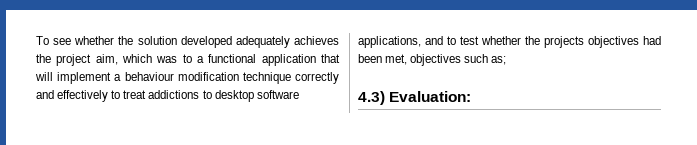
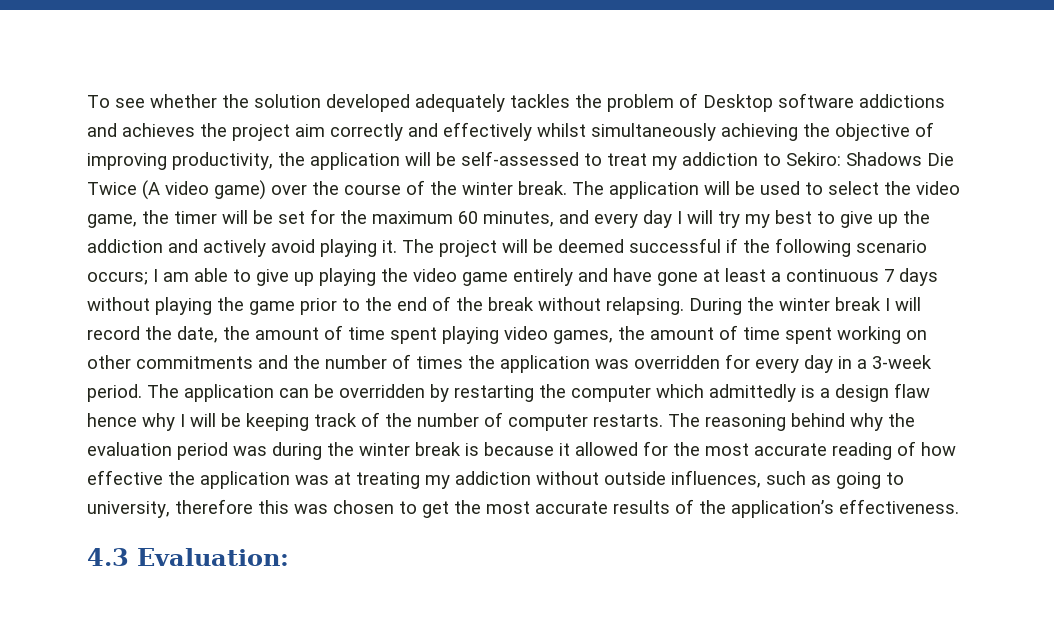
[294,36,339,45] [36,54,340,66] [35,72,339,84] [36,90,299,102] [358,36,661,48] [358,54,507,66] [358,91,385,105] achieves the project aim, which was to a functional application that will implement a behaviour modification technique correctly and effectively to treat addictions to desktop software applications, and to test whether the projects objectives had been met, objectives such as; // 4.3) -> [510,93,945,112] [87,122,934,141] [87,151,954,170] [87,180,960,200] [87,209,930,228] [87,238,927,257] [87,268,938,286] [87,296,921,315] [87,325,927,344] [87,354,932,373] [87,383,930,402] [87,412,915,431] [87,441,956,460] [87,470,904,489] [87,499,959,518] [87,548,129,566] tackles the problem of Desktop software addictions and achieves the project aim correctly and effectively whilst simultaneously achieving the objective of improving productivity, the application will be self-assessed to treat my addiction to Sekiro: Shadows Die Twice (A video game) over the course of the winter break. The application will be used to select the video game, the timer will be set for the maximum 60 minutes, and every day I will try my best to give up the addiction and actively avoid playing it. The project will be deemed successful if the following scenario occurs; I am able to give up playing the video game entirely and have gone at least a continuous 7 days without playing the game prior to the end of the break without relapsing. During the winter break I will record the date, the amount of time spent playing video games, the amount of time spent working on other commitments and the number of times the application was overridden for every day in a 3-week period. The application can be overridden by restarting the computer which admittedly is a design flaw hence why I will be keeping track of the number of computer restarts. The reasoning behind why the evaluation period was during the winter break is because it allowed for the most accurate reading of how effective the application was at treating my addiction without outside influences, such as going to university, therefore this was chosen to get the most accurate results of the application’s effectiveness. // 4.3

